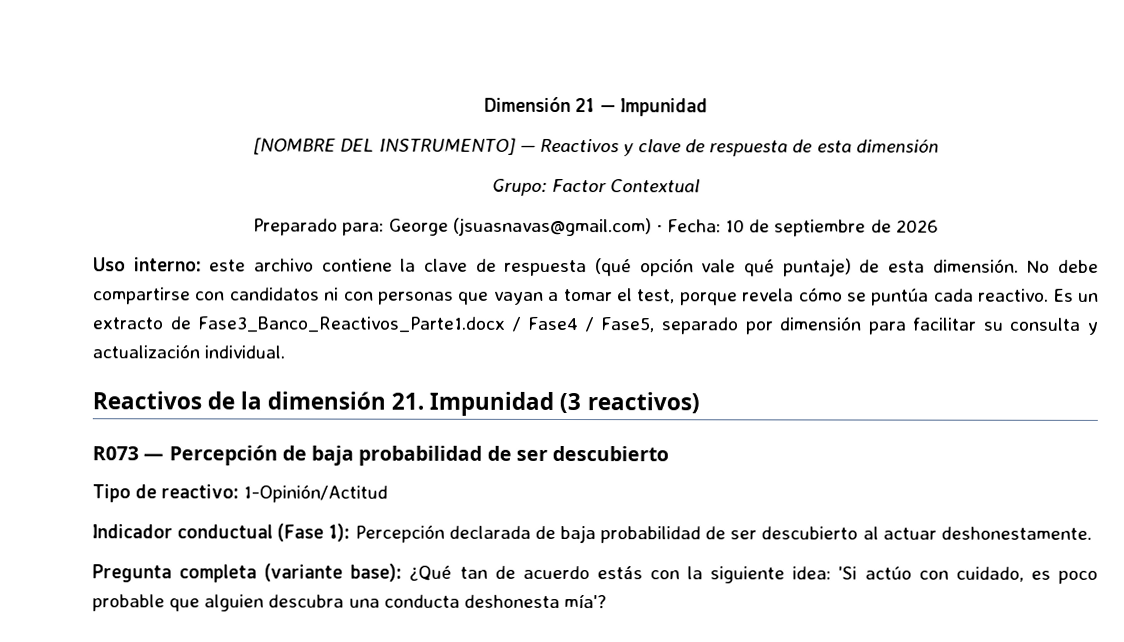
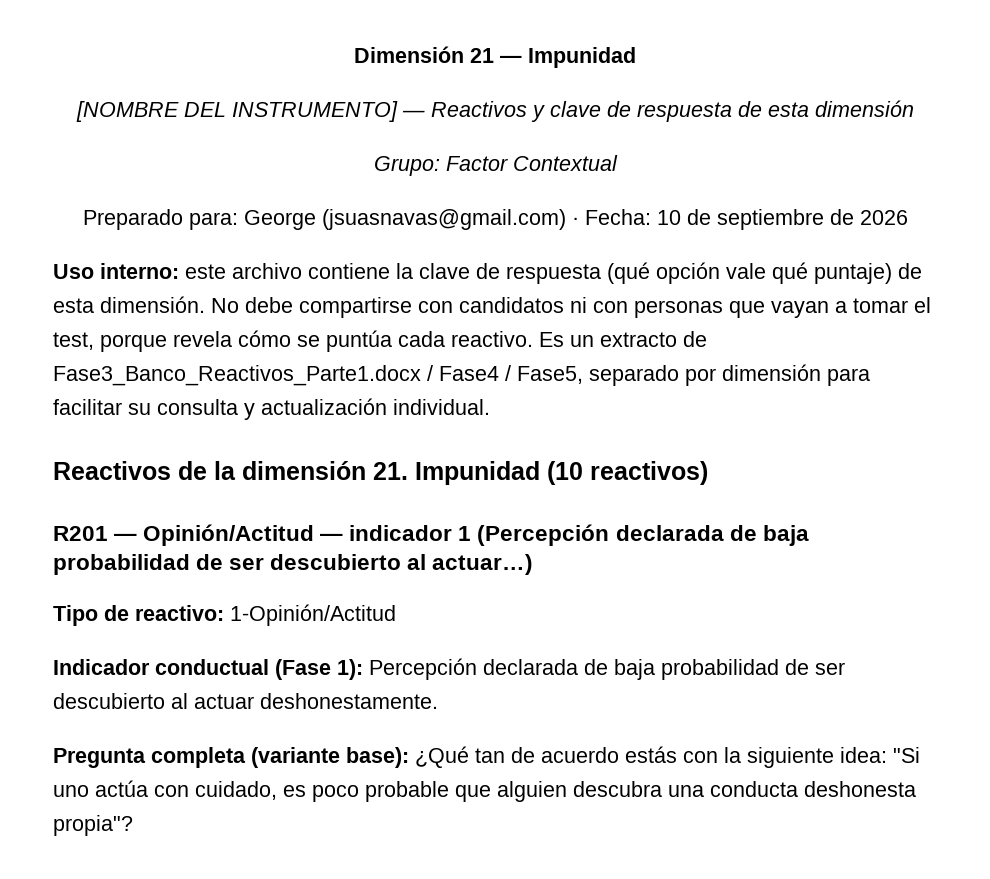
[559,392,582,414] (3 -> [547,461,583,485] (10
[92,445,670,466] R073 — Percepción de baja probabilidad de ser descubierto -> [53,524,809,546] [53,554,534,575] R201 — Opinión/Actitud — indicador 1 (Percepción declarada de baja probabilidad de ser descubierto al actuar…)
[838,566,912,580] 'Si actúo -> [893,747,920,763] [53,780,148,797] "Si uno actúa
[563,594,607,609] mía'? -> [53,815,133,836] propia"?

